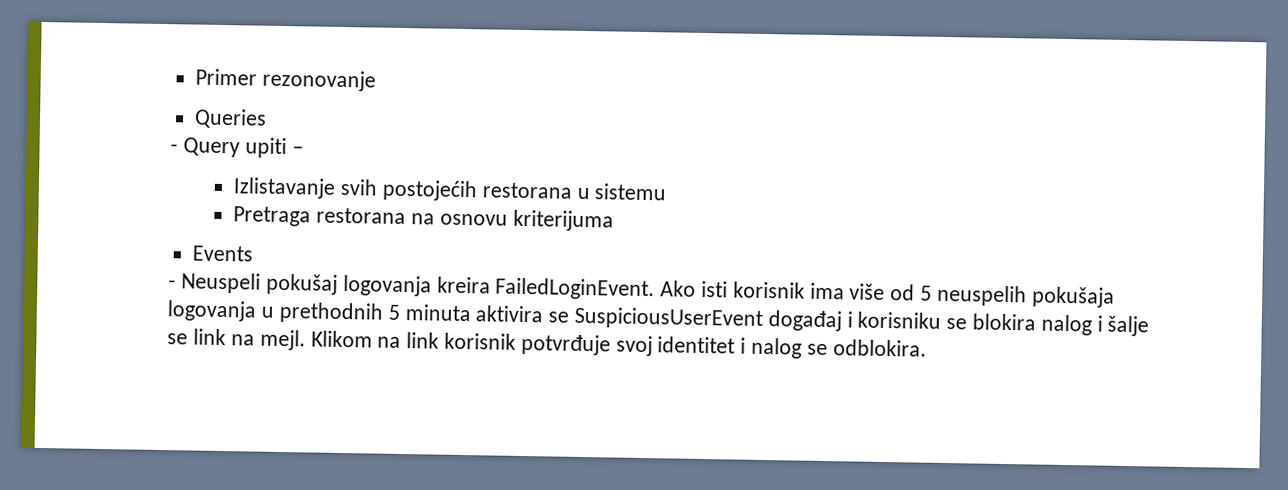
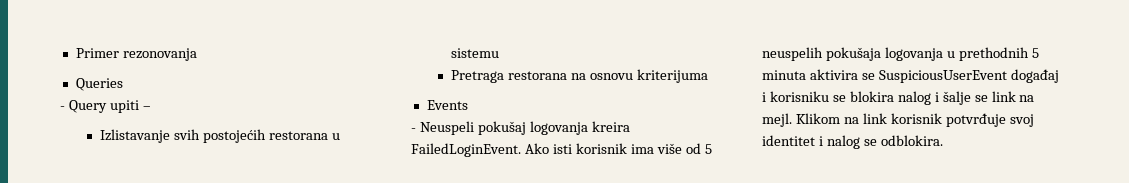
[261,69,376,92] rezonovanje -> [123,48,198,61] rezonovanja

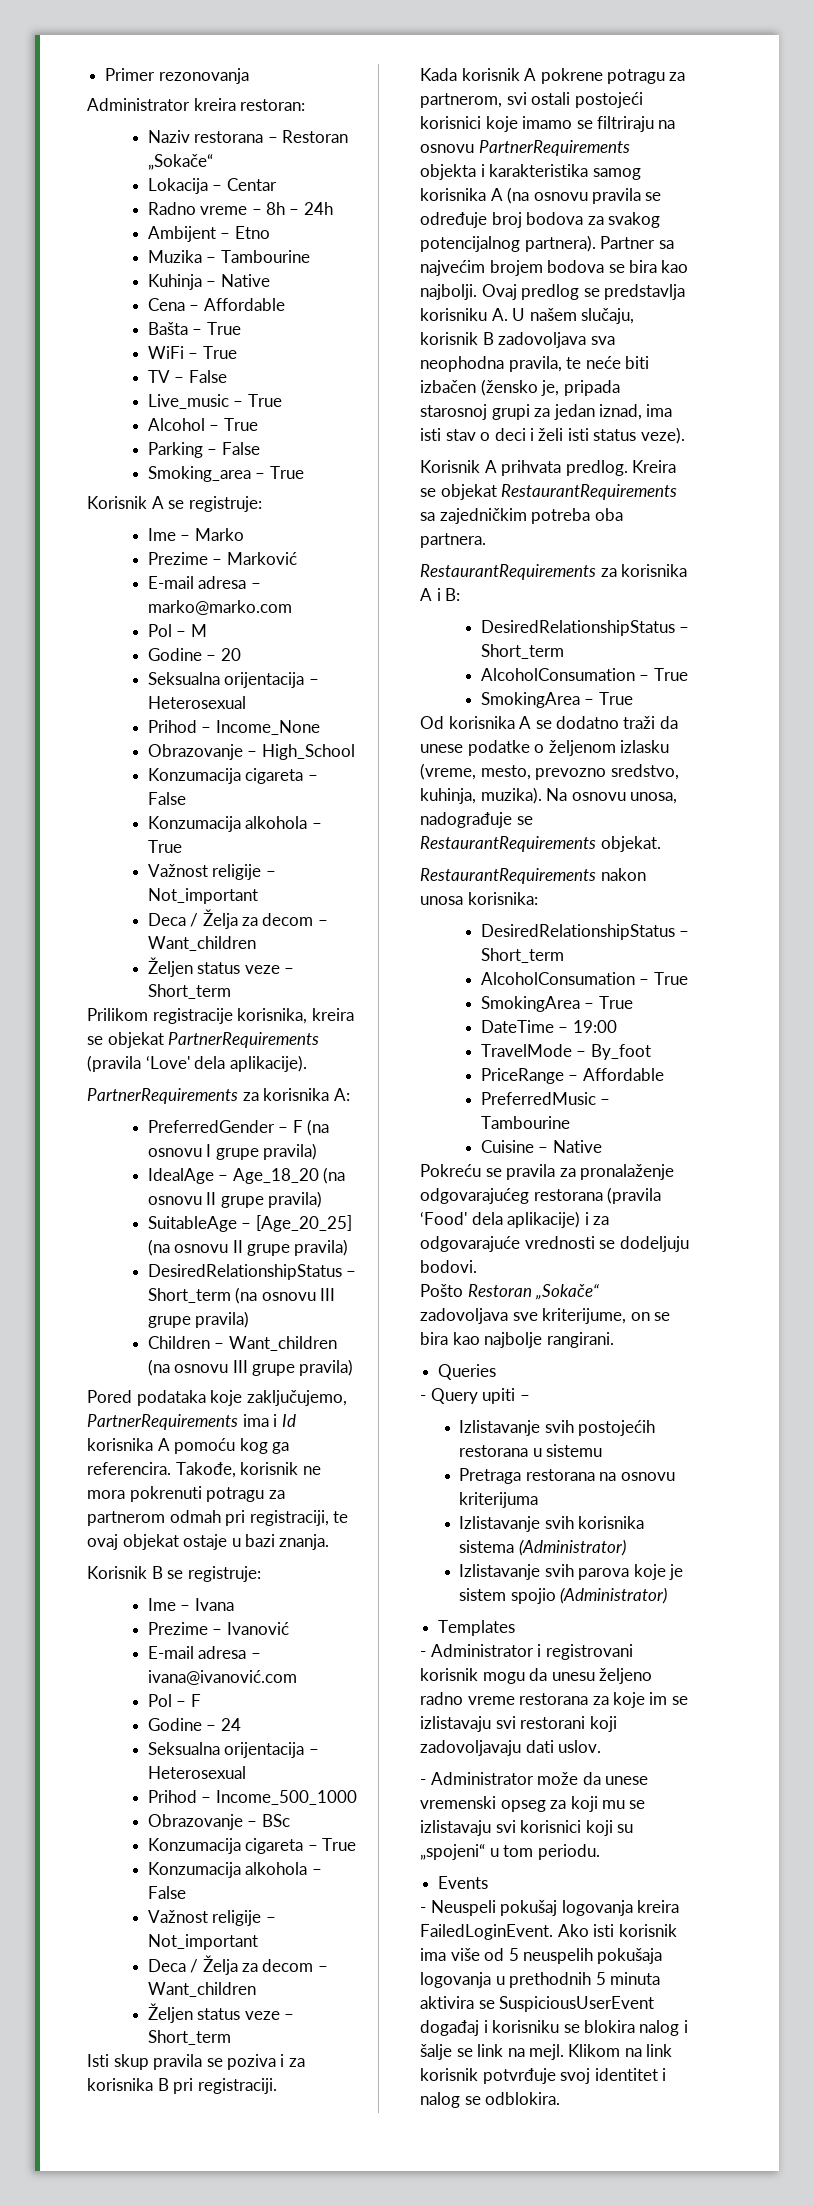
(198, 54) none -> [87,98,306,111] [147,130,349,143] [147,154,213,170] [147,178,277,194] [147,202,333,215] [147,226,270,242] [147,250,310,263] [147,274,270,290] [147,298,285,311] [147,322,241,335] [147,346,237,359] [147,370,227,383] [147,394,282,409] [147,418,258,431] [147,442,260,458] [147,466,304,482] [87,496,262,512] [147,528,244,541] [147,552,297,565] [147,576,261,589] [147,600,292,615] [147,624,207,637] [147,648,241,661] [147,672,319,688] [147,696,246,709] [147,720,320,735] [147,744,355,760] [147,768,318,784] [147,792,186,805] [147,816,322,832] [147,840,182,853] [147,864,276,880] [147,888,258,904] [147,909,328,929] [147,936,256,951] [147,957,295,977] [147,984,231,999] [87,1008,354,1024] [87,1032,320,1048] [87,1055,307,1072] [87,1088,350,1104] [147,1119,330,1136] [147,1143,318,1160] [147,1167,346,1184] [147,1191,323,1208] [147,1215,352,1232] [147,1239,349,1256] [147,1264,357,1280] [147,1287,336,1304] [147,1311,250,1328] [147,1336,337,1351] [147,1359,354,1376] [87,1390,347,1406] [87,1414,296,1430] [87,1438,289,1454] [87,1462,321,1478] [87,1486,285,1502] [87,1510,348,1526] [87,1534,330,1550] [87,1566,261,1582] [147,1598,234,1611] [147,1622,289,1635] [147,1646,261,1659] [147,1670,297,1685] [147,1694,201,1707] [147,1718,241,1731] [147,1742,319,1758] [147,1766,246,1779] [147,1790,357,1805] [147,1814,290,1830] [147,1838,357,1854] [147,1862,322,1878] [147,1886,186,1899] [147,1910,276,1926] [147,1934,258,1950] [147,1955,328,1975] [147,1982,256,1997] [147,2003,295,2023] [147,2030,231,2045] [87,2054,305,2070] [87,2078,277,2094] [420,68,686,84] [420,92,643,108] [420,116,676,132] [420,140,630,156] [420,164,641,180] [420,187,662,204] [420,212,660,228] [420,235,674,252] [420,260,689,276] [420,284,685,300] [420,308,634,324] [420,332,615,348] [420,356,649,372] [420,379,620,396] [420,404,673,420] [420,427,685,444] [420,460,676,476] [420,484,678,500] [420,508,623,524] [420,533,487,548] [420,564,688,580] [420,588,461,601] [480,620,690,636] [480,644,564,659] [480,668,688,681] [480,692,633,708] [420,716,678,729] [420,740,669,756] [420,763,679,780] [420,787,677,804] [420,812,533,828] [420,836,661,852] [420,868,646,884] [420,892,538,905] [480,924,690,940] [480,948,564,963] [480,972,688,985] [480,996,633,1012] [480,1020,617,1033] [480,1044,651,1060] [480,1068,664,1084] [480,1092,611,1105] [480,1116,570,1129] [480,1140,602,1153] [420,1164,674,1180] [420,1187,662,1204] [420,1211,609,1228] [420,1236,689,1252] [420,1260,478,1273] [420,1284,600,1300] [420,1308,670,1324] [420,1332,614,1348] // Administrator kreira restoran: // Naziv restorana – Restoran „Sokače“ // Lokacija – Centar // Radno vreme – 8h – 24h // Ambijent – Etno // Muzika – Tambourine // Kuhinja – Native // Cena – Affordable // Bašta – True // WiFi – True // TV – False // Live_music – True // Alcohol – True // Parking – False // Smoking_area – True // Korisnik A se registruje: // Ime – Marko // Prezime – Marković // E-mail adresa – marko@marko.com // Pol – M // Godine – 20 // Seksualna orijentacija – Heterosexual // Prihod – Income_None // Obrazovanje – High_School // Konzumacija cigareta – False // Konzumacija alkohola – True // Važnost religije – Not_important // Deca / Želja za decom – Want_children // Željen status veze – Short_term // Prilikom registracije korisnika, kreira se objekat PartnerRequirements (pravila ‘Love' dela aplikacije). // PartnerRequirements za korisnika A: // PreferredGender – F (na osnovu I grupe pravila) // IdealAge – Age_18_20 (na osnovu II grupe pravila) // SuitableAge – [Age_20_25] (na osnovu II grupe pravila) // DesiredRelationshipStatus – Short_term (na osnovu III grupe pravila) // Children – Want_children (na osnovu III grupe pravila) // Pored podataka koje zaključujemo, PartnerRequirements ima i Id korisnika A pomoću kog ga referencira. Takođe, korisnik ne mora pokrenuti potragu za partnerom odmah pri registraciji, te ovaj objekat ostaje u bazi znanja. // Korisnik B se registruje: // Ime – Ivana // Prezime – Ivanović // E-mail adresa – ivana@ivanović.com // Pol – F // Godine – 24 // Seksualna orijentacija – Heterosexual // Prihod – Income_500_1000 // Obrazovanje – BSc // Konzumacija cigareta – True // Konzumacija alkohola – False // Važnost religije – Not_important // Deca / Želja za decom – Want_children // Željen status veze – Short_term // Isti skup pravila se poziva i za korisnika B pri registraciji. // Kada korisnik A pokrene potragu za partnerom, svi ostali postojeći korisnici koje imamo se filtriraju na osnovu PartnerRequirements objekta i karakteristika samog korisnika A (na osnovu pravila se određuje broj bodova za svakog potencijalnog partnera). Partner sa najvećim brojem bodova se bira kao najbolji. Ovaj predlog se predstavlja korisniku A. U našem slučaju, korisnik B zadovoljava sva neophodna pravila, te neće biti izbačen (žensko je, pripada starosnoj grupi za jedan iznad, ima isti stav o deci i želi isti status veze). // Korisnik A prihvata predlog. Kreira se objekat RestaurantRequirements sa zajedničkim potreba oba partnera. // RestaurantRequirements za korisnika A i B: // DesiredRelationshipStatus – Short_term // AlcoholConsumation – True // SmokingArea – True // Od korisnika A se dodatno traži da unese podatke o željenom izlasku (vreme, mesto, prevozno sredstvo, kuhinja, muzika). Na osnovu unosa, nadograđuje se RestaurantRequirements objekat. // RestaurantRequirements nakon unosa korisnika: // DesiredRelationshipStatus – Short_term // AlcoholConsumation – True // SmokingArea – True // DateTime – 19:00 // TravelMode – By_foot // PriceRange – Affordable // PreferredMusic – Tambourine // Cuisine – Native // Pokreću se pravila za pronalaženje odgovarajućeg restorana (pravila ‘Food' dela aplikacije) i za odgovarajuće vrednosti se dodeljuju bodovi. // Pošto Restoran „Sokače“ zadovoljava sve kriterijume, on se bira kao najbolje rangirani.
(708, 76) none -> [459,1516,645,1532] [459,1539,626,1556] [459,1564,684,1580] [459,1587,668,1604] [438,1620,516,1636] [420,1644,633,1660] [420,1668,652,1684] [420,1692,688,1708] [420,1716,617,1732] [420,1740,602,1756] [420,1772,648,1785] [420,1796,646,1812] [420,1820,633,1836] [420,1844,600,1860] // Izlistavanje svih korisnika sistema (Administrator) // Izlistavanje svih parova koje je sistem spojio (Administrator) // Templates // - Administrator i registrovani korisnik mogu da unesu željeno radno vreme restorana za koje im se izlistavaju svi restorani koji zadovoljavaju dati uslov. // - Administrator može da unese vremenski opseg za koji mu se izlistavaju svi korisnici koji su „spojeni“ u tom periodu.

